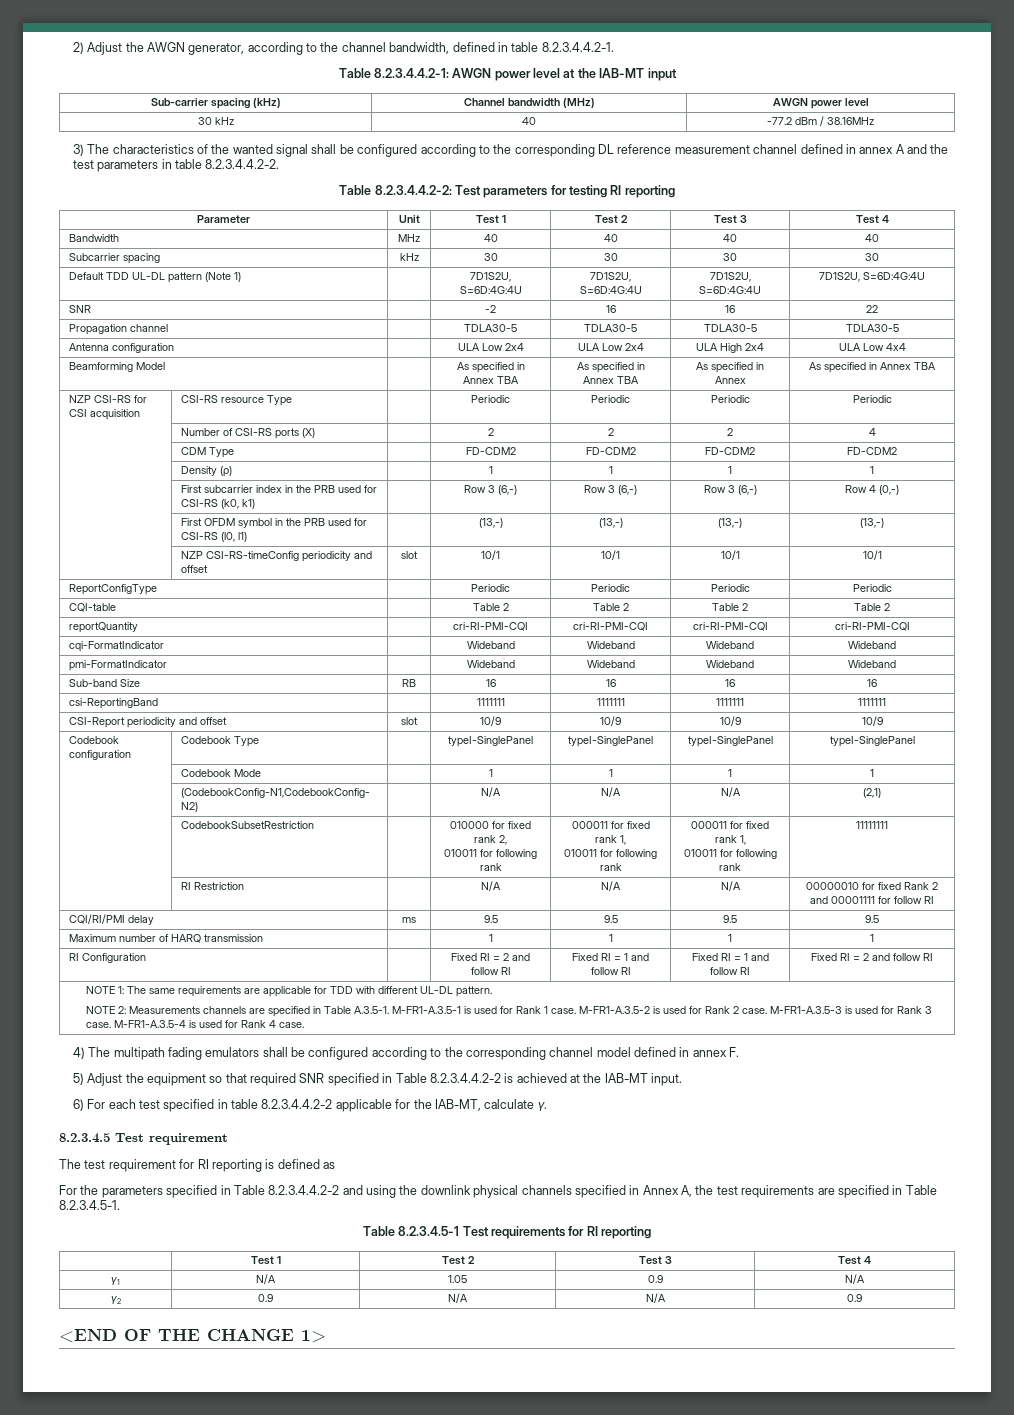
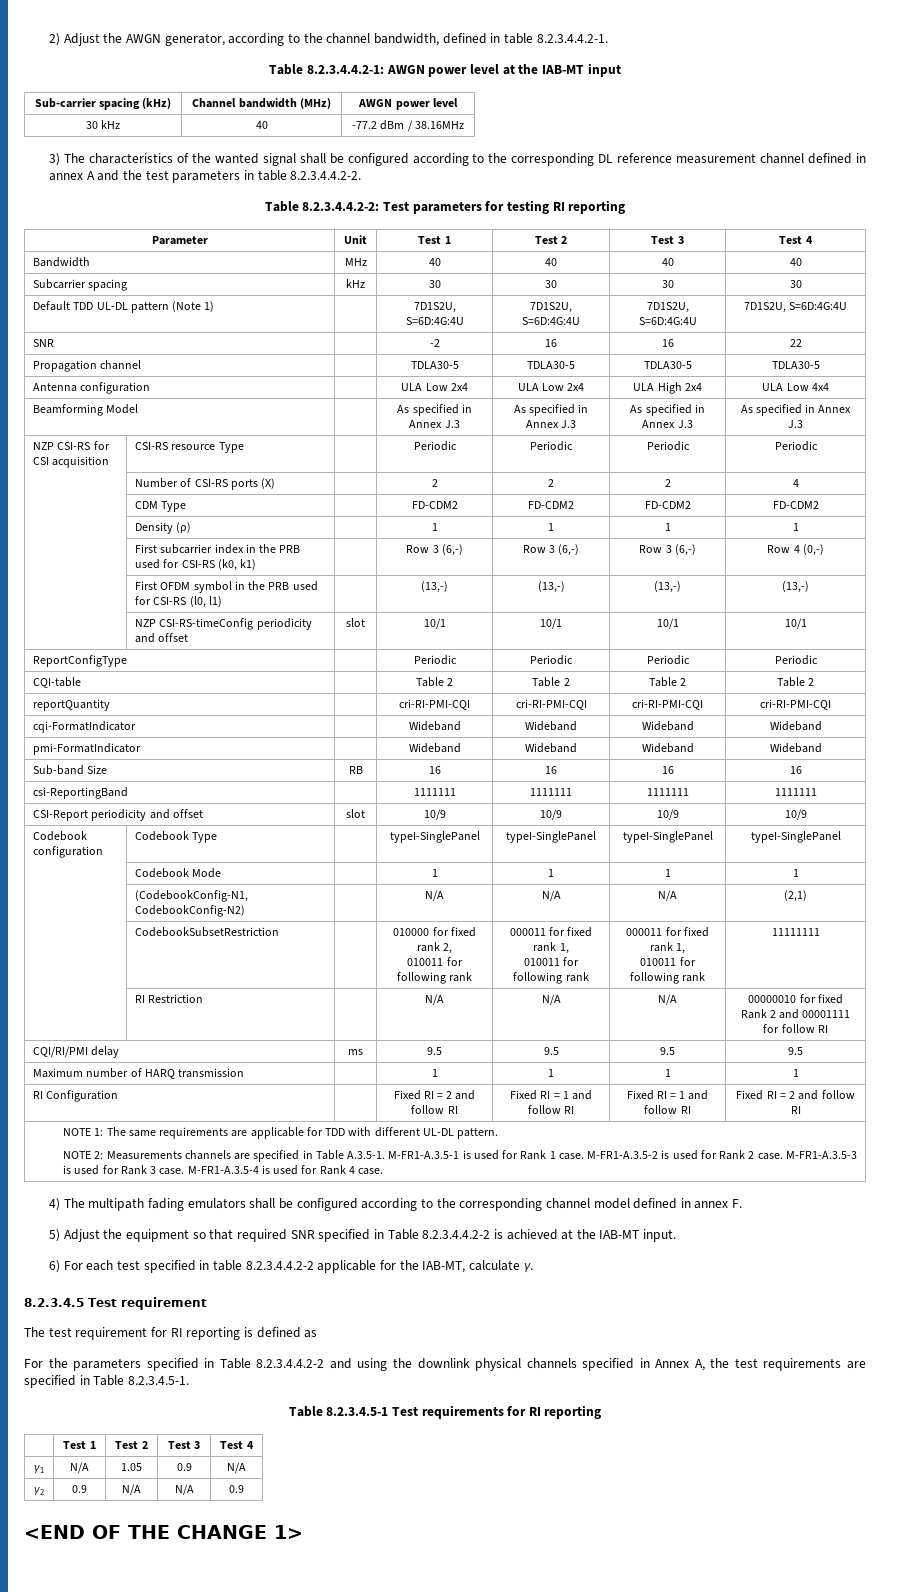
[497,376,519,384] [576,362,645,373] [583,376,639,384] [696,362,764,373] [714,376,746,384] [809,362,936,373] TBA | As specified in Annex TBA | As specified in Annex | As specified in Annex TBA -> [444,420,460,428] [513,404,589,416] [525,420,577,428] [630,404,705,416] [642,420,693,428] [740,404,852,416] [788,420,803,428] J.3 | As specified in Annex J.3 | As specified in Annex J.3 | As specified in Annex J.3

